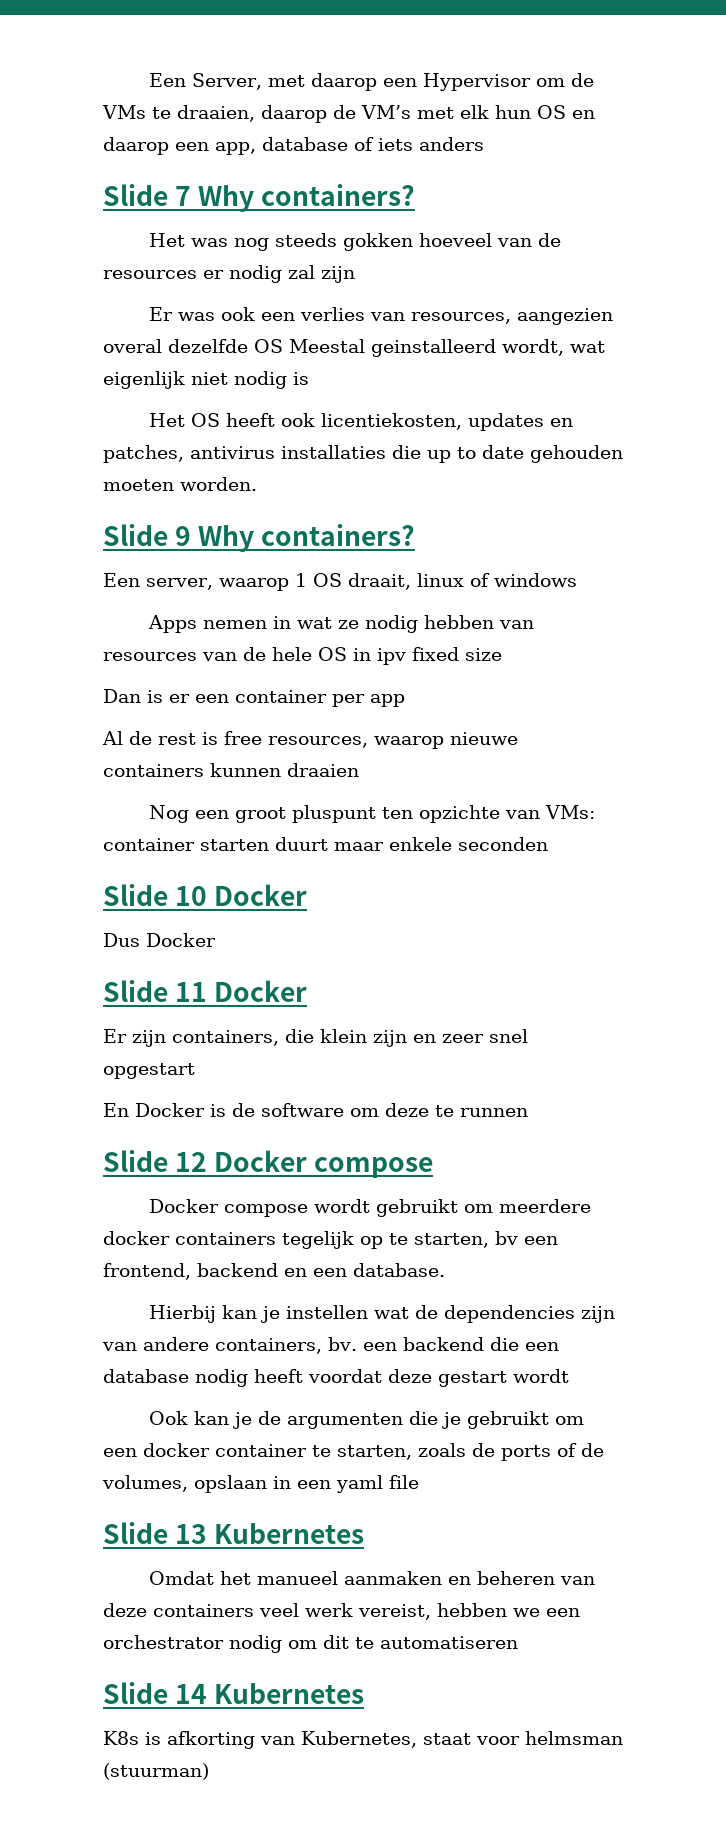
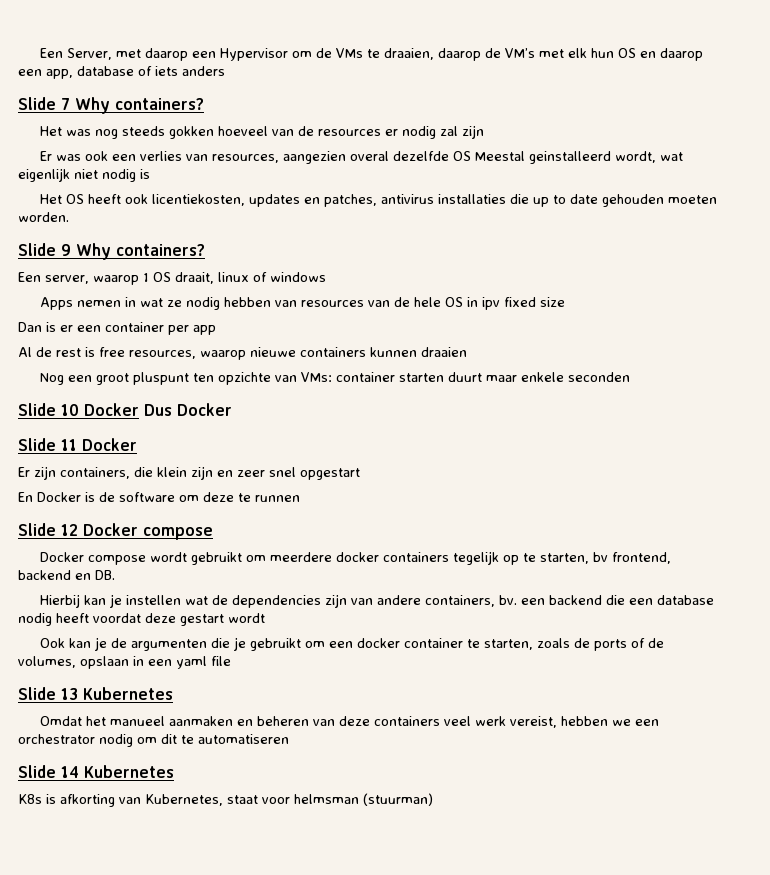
(308, 895) // -> (139, 409) none
[524,1236,558,1245] een -> (609, 557) none
[313,1263,445,1277] een database. -> [95,570,115,580] DB.

